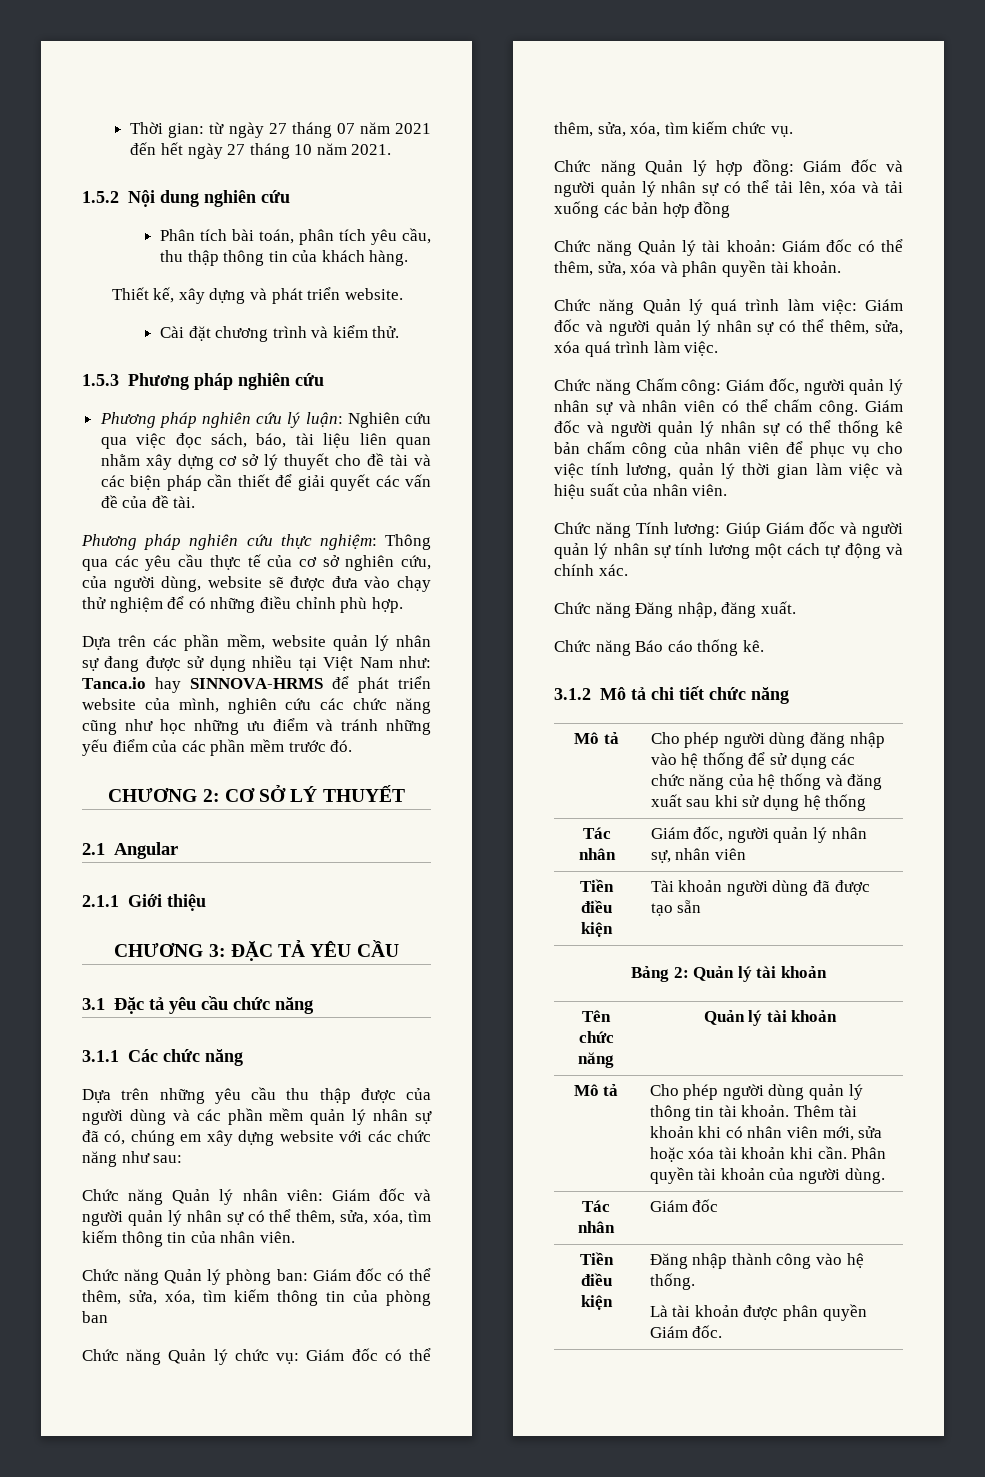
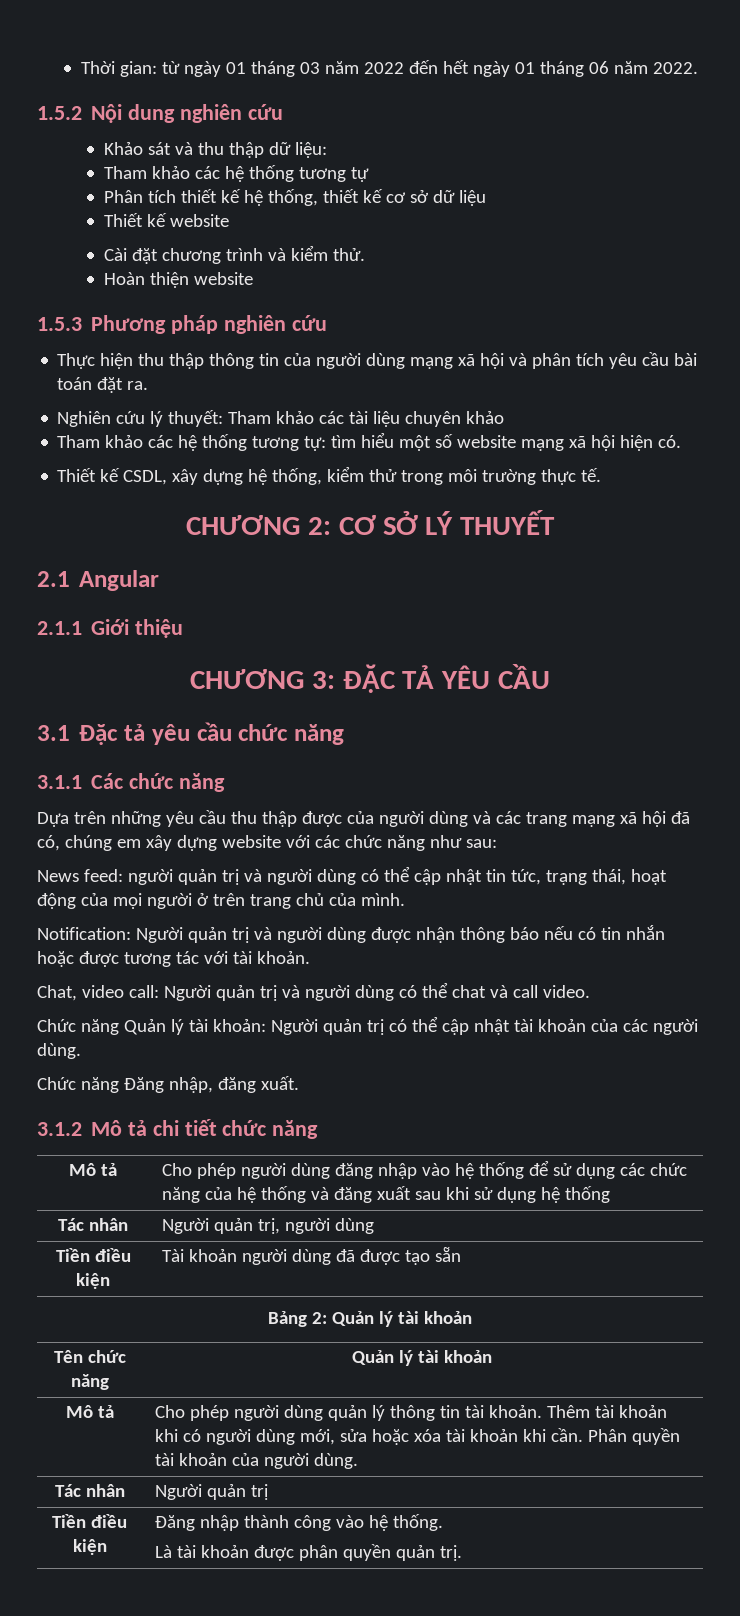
[268,122,431,138] [130,142,392,159] 27 tháng 07 năm 2021 đến hết ngày 27 tháng 10 năm 2021. -> [225,60,698,77] 01 tháng 03 năm 2022 đến hết ngày 01 tháng 06 năm 2022.
[159,228,431,245] [159,250,409,266] [111,287,403,304] Phân tích bài toán, phân tích yêu cầu, thu thập thông tin của khách hàng. // Thiết kế, xây dựng và phát triển website. -> [103,142,327,158] [103,165,369,182] [103,189,486,206] [103,213,229,227] Khảo sát và thu thập dữ liệu: // Tham khảo các hệ thống tương tự // Phân tích thiết kế hệ thống, thiết kế cơ sở dữ liệu // Thiết kế website
(400, 332) none -> [103,272,253,288] // Hoàn thiện website
[99,412,431,428] [100,433,431,449] [100,453,432,470] [100,474,431,491] [100,495,196,508] [81,534,431,550] [82,554,431,571] [82,576,431,592] [82,596,403,613] [82,634,431,651] [82,655,432,672] [82,676,431,693] [82,698,431,714] [82,718,431,735] [82,739,353,756] Phương pháp nghiên cứu lý luận: Nghiên cứu qua việc đọc sách, báo, tài liệu liên quan nhằm xây dựng cơ sở lý thuyết cho đề tài và các biện pháp cần thiết để giải quyết các vấn đề của đề tài. // Phương pháp nghiên cứu thực nghiệm: Thông qua các yêu cầu thực tế của cơ sở nghiên cứu, của người dùng, website sẽ được đưa vào chạy thử nghiệm để có những điều chỉnh phù hợp. // Dựa trên các phần mềm, website quản lý nhân sự đang được sử dụng nhiều tại Việt Nam như: Tanca.io hay SINNOVA-HRMS để phát triển website của mình, nghiên cứu các chức năng cũng như học những ưu điểm và tránh những yếu điểm của các phần mềm trước đó. -> [57,352,698,369] [57,377,149,393] [57,410,505,427] [57,432,682,451] [57,466,602,485] Thực hiện thu thập thông tin của người dùng mạng xã hội và phân tích yêu cầu bài toán đặt ra. // Nghiên cứu lý thuyết: Tham khảo các tài liệu chuyên khảo // Tham khảo các hệ thống tương tự: tìm hiểu một số website mạng xã hội hiện có. // Thiết kế CSDL, xây dựng hệ thống, kiểm thử trong môi trường thực tế.
[227,1108,433,1125] phần mềm quản lý nhân sự -> [525,811,666,827] trang mạng xã hội
[82,1188,431,1205] [82,1209,431,1226] [82,1230,295,1247] [82,1268,431,1285] [82,1289,431,1306] [82,1311,108,1323] [82,1348,432,1365] [554,121,793,137] [554,159,903,176] [554,180,903,197] [554,201,731,218] Chức năng Quản lý nhân viên: Giám đốc và người quản lý nhân sự có thể thêm, sửa, xóa, tìm kiếm thông tin của nhân viên. // Chức năng Quản lý phòng ban: Giám đốc có thể thêm, sửa, xóa, tìm kiếm thông tin của phòng ban // Chức năng Quản lý chức vụ: Giám đốc có thể thêm, sửa, xóa, tìm kiếm chức vụ. // Chức năng Quản lý hợp đồng: Giám đốc và người quản lý nhân sự có thể tải lên, xóa và tải xuống các bản hợp đồng -> [37,866,667,885] [37,893,405,909] [37,925,665,943] [37,951,310,967] [37,982,590,1001] News feed: người quản trị và người dùng có thể cập nhật tin tức, trạng thái, hoạt động của mọi người ở trên trang chủ của mình. // Notification: Người quản trị và người dùng được nhận thông báo nếu có tin nhắn hoặc được tương tác với tài khoản. // Chat, video call: Người quản trị và người dùng có thể chat và call video.
[781,239,903,252] [554,260,842,277] [554,299,903,315] [554,319,903,336] [554,341,719,357] [554,378,903,395] [554,399,903,416] [554,420,903,437] [554,441,903,458] [554,463,903,479] [554,483,728,499] [554,521,903,538] [554,543,903,559] [554,564,628,576] Giám đốc có thể thêm, sửa, xóa và phân quyền tài khoản. // Chức năng Quản lý quá trình làm việc: Giám đốc và người quản lý nhân sự có thể thêm, sửa, xóa quá trình làm việc. // Chức năng Chấm công: Giám đốc, người quản lý nhân sự và nhân viên có thể chấm công. Giám đốc và người quản lý nhân sự có thể thống kê bản chấm công của nhân viên để phục vụ cho việc tính lương, quản lý thời gian làm việc và hiệu suất của nhân viên. // Chức năng Tính lương: Giúp Giám đốc và người quản lý nhân sự tính lương một cách tự động và chính xác. -> [270,1016,698,1035] [37,1043,81,1059] Người quản trị có thể cập nhật tài khoản của các người dùng.
[554,639,764,656] // Chức năng Báo cáo thống kê. -> (299, 1083) none
[650,826,867,843] [650,848,746,863] Giám đốc, người quản lý nhân sự, nhân viên -> [161,1218,374,1234] Người quản trị, người dùng
[747,1126,819,1138] nhân viên -> [205,1429,295,1445] người dùng
[649,1199,719,1212] Giám đốc -> [154,1484,268,1500] Người quản trị
[649,1325,723,1338] Giám đốc. -> [395,1545,462,1561] quản trị.

